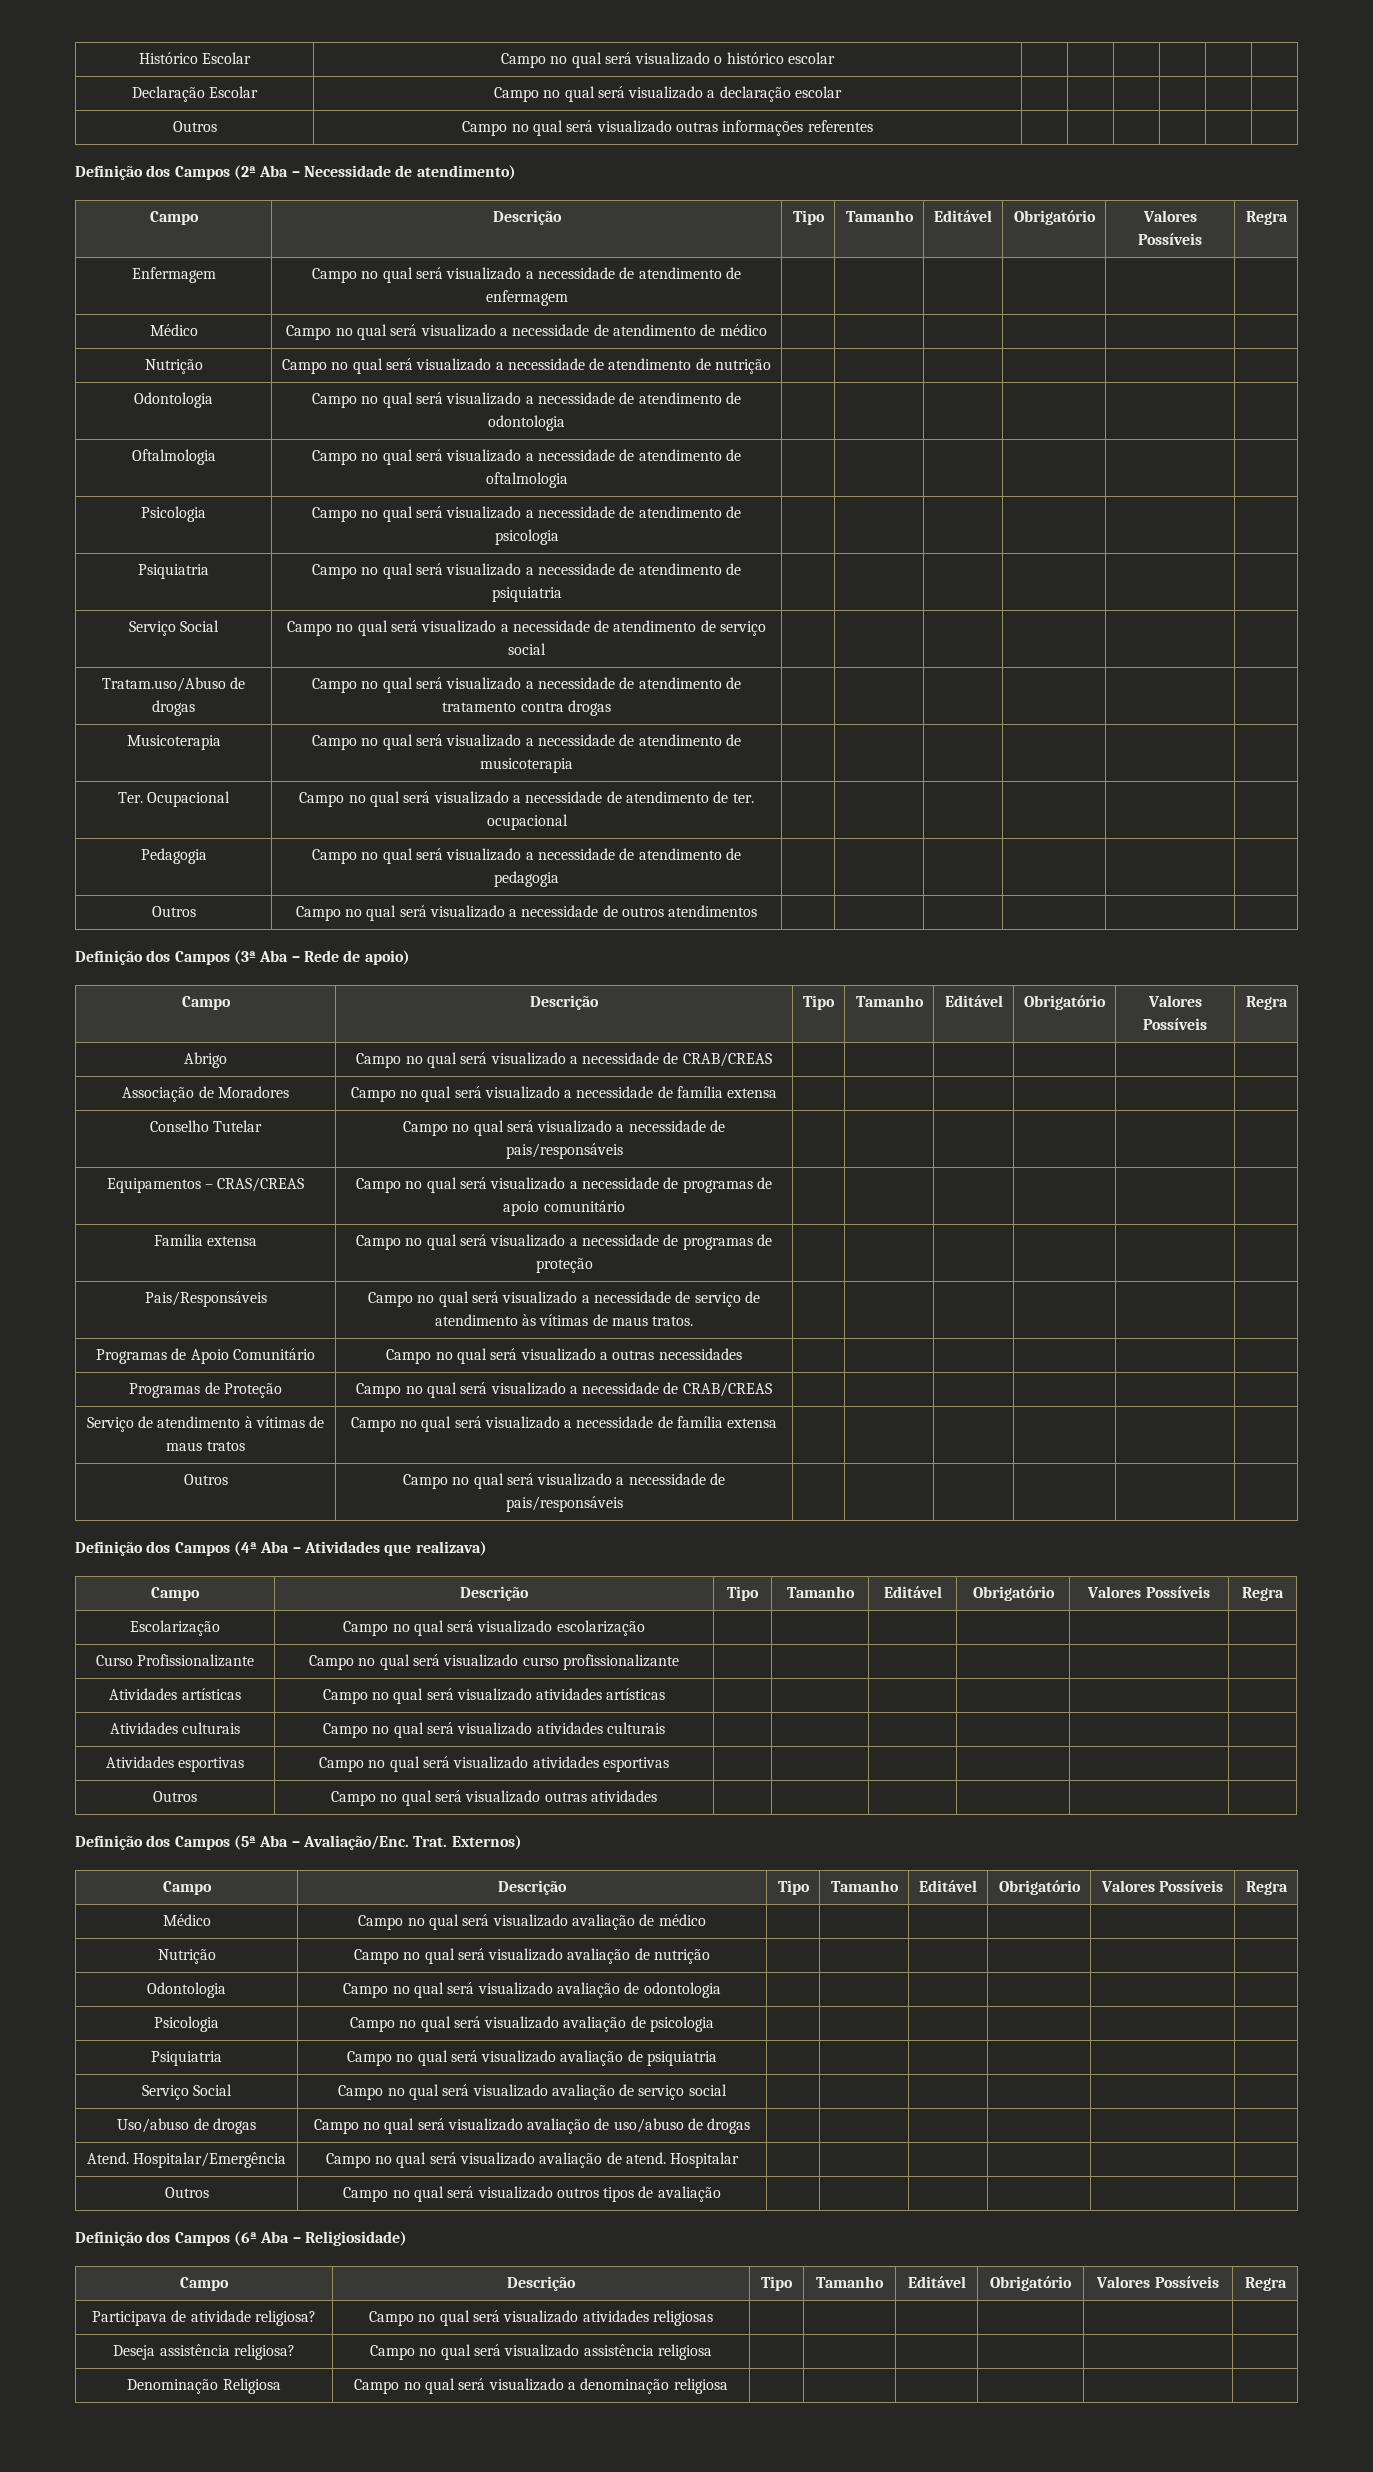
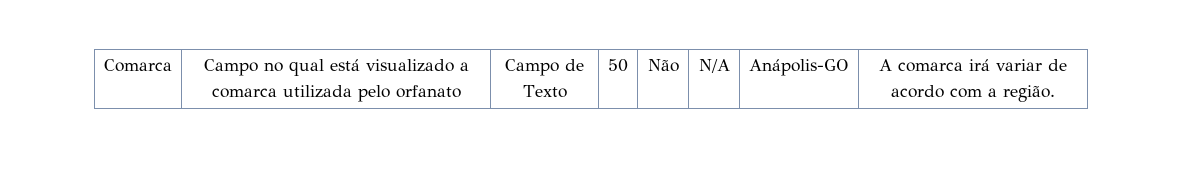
[138,52,252,64] [500,52,836,68] [131,86,259,102] [493,86,843,102] [172,121,217,132] [462,120,873,136] [75,165,516,180] [149,211,199,225] [492,210,562,225] [792,210,825,225] [845,210,914,222] [934,210,992,222] [1013,210,1096,225] [1142,210,1197,222] [1138,233,1202,245] [1245,211,1288,225] [131,267,216,283] [312,267,741,283] [485,290,568,306] [149,324,198,336] [286,324,767,340] [144,359,203,374] [281,358,772,374] [134,392,213,408] [312,392,741,408] [488,415,565,431] [131,449,216,465] [312,449,741,465] [485,472,568,488] [141,506,206,522] [312,506,741,522] [494,529,559,545] [138,564,209,579] [312,563,741,579] [491,587,562,602] [128,620,220,636] [286,620,767,636] [508,643,546,655] [101,677,246,692] [152,700,195,716] [312,677,741,693] [442,700,611,716] [126,735,221,750] [312,734,741,750] [480,758,573,773] [117,791,231,807] [299,791,754,807] [486,814,568,830] [140,848,207,864] [312,848,741,864] [494,871,559,887] [151,906,196,917] [295,905,758,921] [75,950,410,965] [181,996,231,1010] [530,995,599,1010] [803,995,835,1010] [855,995,924,1007] [944,995,1003,1007] [1024,995,1106,1010] [1147,995,1202,1007] [1143,1018,1207,1030] [1245,996,1288,1010] [184,1052,227,1068] [356,1052,772,1068] [122,1086,289,1102] [350,1086,778,1102] [149,1120,263,1132] [402,1120,726,1136] [505,1143,623,1159] [106,1177,305,1193] [356,1177,772,1193] [503,1200,625,1216] [153,1234,258,1246] [356,1234,772,1250] [535,1258,593,1273] [144,1291,267,1307] [368,1291,760,1307] [434,1314,694,1326] [96,1348,315,1364] [386,1348,742,1364] [129,1382,282,1398] [356,1382,772,1398] [86,1416,325,1432] [166,1441,245,1451] [350,1416,778,1432] [183,1474,228,1485] [402,1473,726,1489] [505,1496,623,1512] [75,1541,487,1556] [151,1587,200,1601] [460,1586,529,1601] [727,1586,759,1601] [786,1586,855,1598] [883,1586,942,1598] [972,1586,1055,1601] [1087,1586,1210,1598] [1242,1587,1284,1601] [130,1620,220,1636] [343,1620,645,1636] [95,1654,255,1667] [309,1654,679,1670] [109,1688,241,1700] [322,1688,666,1704] [109,1722,241,1734] [323,1722,665,1738] [105,1756,245,1772] [319,1756,669,1772] [153,1791,197,1802] [331,1790,657,1806] [75,1835,522,1850] [162,1881,212,1895] [498,1880,567,1895] [777,1880,810,1895] [830,1880,899,1892] [919,1880,977,1892] [998,1880,1081,1895] [1100,1880,1224,1892] [1245,1881,1288,1895] [162,1914,211,1926] [358,1914,706,1930] [157,1949,216,1964] [353,1948,711,1964] [147,1982,226,1998] [343,1982,721,1998] [154,2016,219,2032] [349,2016,715,2032] [151,2051,222,2066] [346,2050,718,2066] [141,2084,233,2100] [338,2084,727,2100] [117,2118,256,2134] [313,2118,751,2134] [86,2152,287,2168] [325,2152,740,2168] [164,2187,209,2198] [343,2186,721,2202] [75,2231,407,2246] [180,2277,229,2291] [507,2276,576,2291] [761,2276,793,2291] [816,2276,884,2288] [907,2276,966,2288] [990,2276,1072,2291] [1096,2276,1219,2288] [1244,2277,1287,2291] [92,2310,316,2326] [369,2310,713,2326] [113,2344,295,2360] [370,2344,712,2360] [127,2378,281,2394] [354,2378,728,2394] Histórico Escolar | Campo no qual será visualizado o histórico escolar | | | | | | // Declaração Escolar | Campo no qual será visualizado a declaração escolar | | | | | | // Outros | Campo no qual será visualizado outras informações referentes | | | | | | // Definição dos Campos (2ª Aba – Necessidade de atendimento) // Campo | Descrição | Tipo | Tamanho | Editável | Obrigatório | Valores Possíveis | Regra // Enfermagem | Campo no qual será visualizado a necessidade de atendimento de enfermagem | | | | | | // Médico | Campo no qual será visualizado a necessidade de atendimento de médico | | | | | | // Nutrição | Campo no qual será visualizado a necessidade de atendimento de nutrição | | | | | | // Odontologia | Campo no qual será visualizado a necessidade de atendimento de odontologia | | | | | | // Oftalmologia | Campo no qual será visualizado a necessidade de atendimento de oftalmologia | | | | | | // Psicologia | Campo no qual será visualizado a necessidade de atendimento de psicologia | | | | | | // Psiquiatria | Campo no qual será visualizado a necessidade de atendimento de psiquiatria | | | | | | // Serviço Social | Campo no qual será visualizado a necessidade de atendimento de serviço social | | | | | | // Tratam.uso/Abuso de drogas | Campo no qual será visualizado a necessidade de atendimento de tratamento contra drogas | | | | | | // Musicoterapia | Campo no qual será visualizado a necessidade de atendimento de musicoterapia | | | | | | // Ter. Ocupacional | Campo no qual será visualizado a necessidade de atendimento de ter. ocupacional | | | | | | // Pedagogia | Campo no qual será visualizado a necessidade de atendimento de pedagogia | | | | | | // Outros | Campo no qual será visualizado a necessidade de outros atendimentos | | | | | | // Definição dos Campos (3ª Aba – Rede de apoio) // Campo | Descrição | Tipo | Tamanho | Editável | Obrigatório | Valores Possíveis | Regra // Abrigo | Campo no qual será visualizado a necessidade de CRAB/CREAS | | | | | | // Associação de Moradores | Campo no qual será visualizado a necessidade de família extensa | | | | | | // Conselho Tutelar | Campo no qual será visualizado a necessidade de pais/responsáveis | | | | | | // Equipamentos – CRAS/CREAS | Campo no qual será visualizado a necessidade de programas de apoio comunitário | | | | | | // Família extensa | Campo no qual será visualizado a necessidade de programas de proteção | | | | | | // Pais/Responsáveis | Campo no qual será visualizado a necessidade de serviço de atendimento às vítimas de maus tratos. | | | | | | // Programas de Apoio Comunitário | Campo no qual será visualizado a outras necessidades | | | | | | // Programas de Proteção | Campo no qual será visualizado a necessidade de CRAB/CREAS | | | | | | // Serviço de atendimento à vítimas de maus tratos | Campo no qual será visualizado a necessidade de família extensa | | | | | | // Outros | Campo no qual será visualizado a necessidade de pais/responsáveis | | | | | | // Definição dos Campos (4ª Aba – Atividades que realizava) // Campo | Descrição | Tipo | Tamanho | Editável | Obrigatório | Valores Possíveis | Regra // Escolarização | Campo no qual será visualizado escolarização | | | | | | // Curso Profissionalizante | Campo no qual será visualizado curso profissionalizante | | | | | | // Atividades artísticas | Campo no qual será visualizado atividades artísticas | | | | | | // Atividades culturais | Campo no qual será visualizado atividades culturais | | | | | | // Atividades esportivas | Campo no qual será visualizado atividades esportivas | | | | | | // Outros | Campo no qual será visualizado outras atividades | | | | | | // Definição dos Campos (5ª Aba – Avaliação/Enc. Trat. Externos) // Campo | Descrição | Tipo | Tamanho | Editável | Obrigatório | Valores Possíveis | Regra // Médico | Campo no qual será visualizado avaliação de médico | | | | | | // Nutrição | Campo no qual será visualizado avaliação de nutrição | | | | | | // Odontologia | Campo no qual será visualizado avaliação de odontologia | | | | | | // Psicologia | Campo no qual será visualizado avaliação de psicologia | | | | | | // Psiquiatria | Campo no qual será visualizado avaliação de psiquiatria | | | | | | // Serviço Social | Campo no qual será visualizado avaliação de serviço social | | | | | | // Uso/abuso de drogas | Campo no qual será visualizado avaliação de uso/abuso de drogas | | | | | | // Atend. Hospitalar/Emergência | Campo no qual será visualizado avaliação de atend. Hospitalar | | | | | | // Outros | Campo no qual será visualizado outros tipos de avaliação | | | | | | // Definição dos Campos (6ª Aba – Religiosidade) // Campo | Descrição | Tipo | Tamanho | Editável | Obrigatório | Valores Possíveis | Regra // Participava de atividade religiosa? | Campo no qual será visualizado atividades religiosas | | | | | | // Deseja assistência religiosa? | Campo no qual será visualizado assistência religiosa | | | | | | // Denominação Religiosa | Campo no qual será visualizado a denominação religiosa | | | | | | -> [104,59,172,72] [203,59,469,76] [211,85,461,102] [505,59,584,76] [522,85,567,98] [608,59,628,72] [647,59,679,72] [698,59,730,73] [749,59,849,76] [879,59,1067,72] [891,85,1055,102] Comarca | Campo no qual está visualizado a comarca utilizada pelo orfanato | Campo de Texto | 50 | Não | N/A | Anápolis-GO | A comarca irá variar de acordo com a região.

